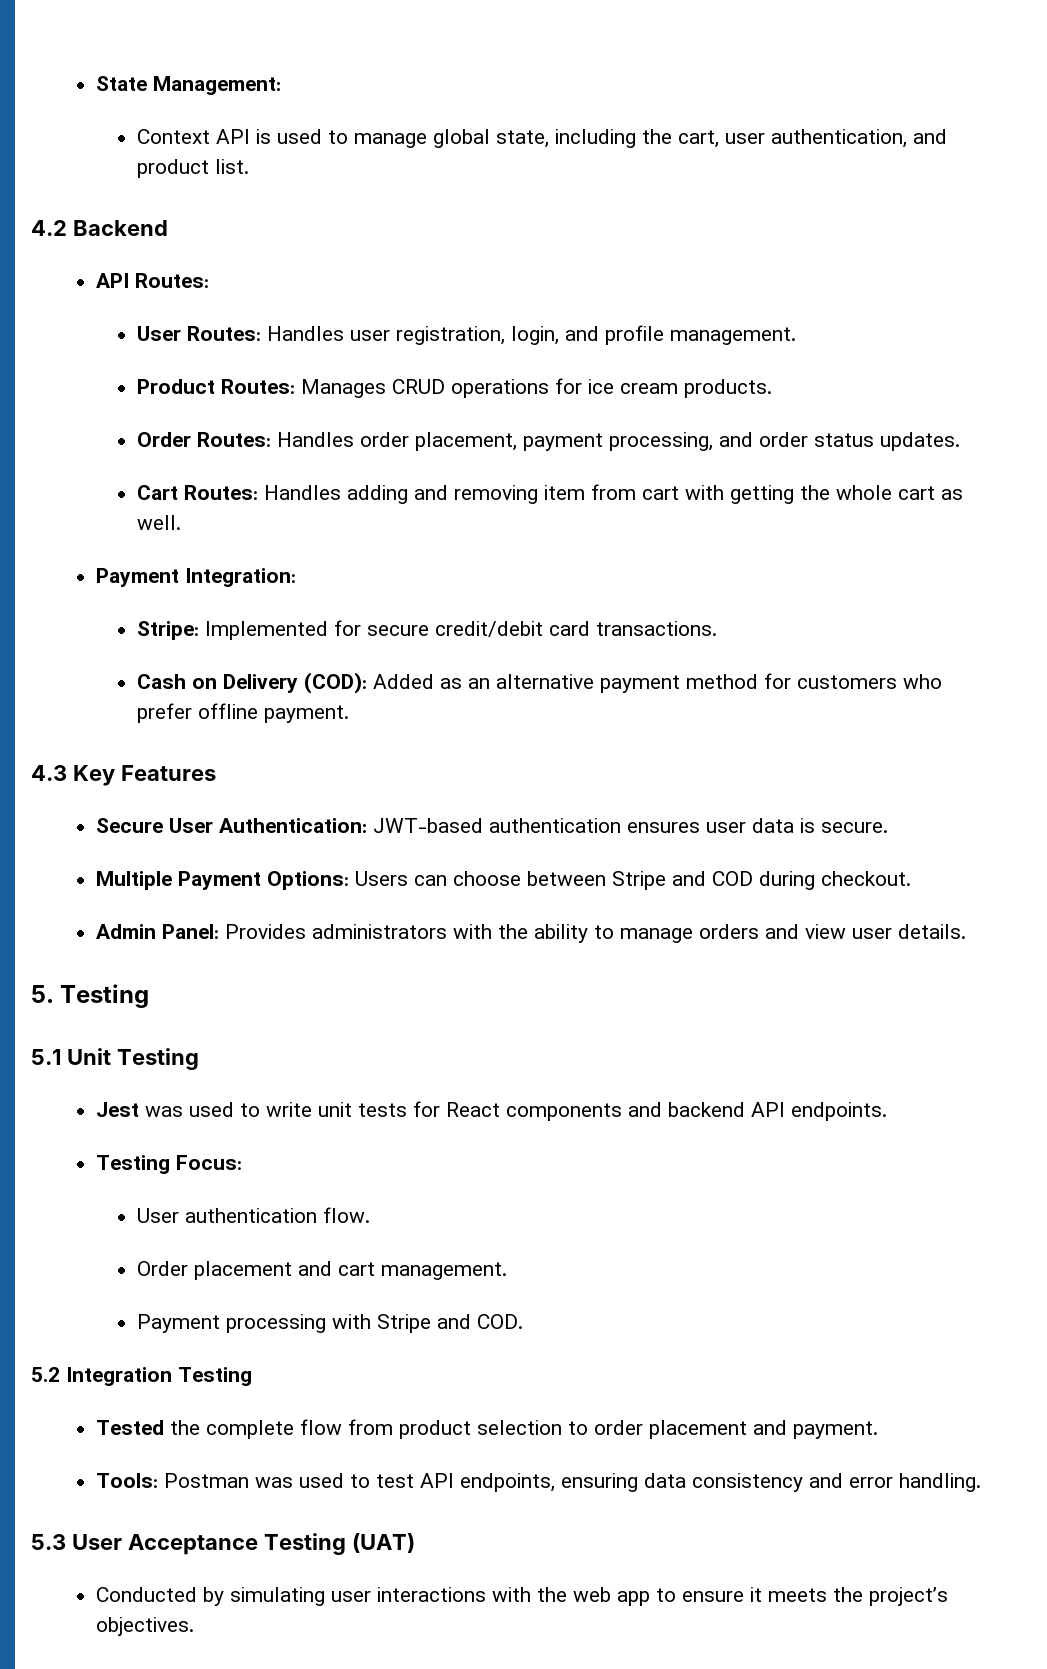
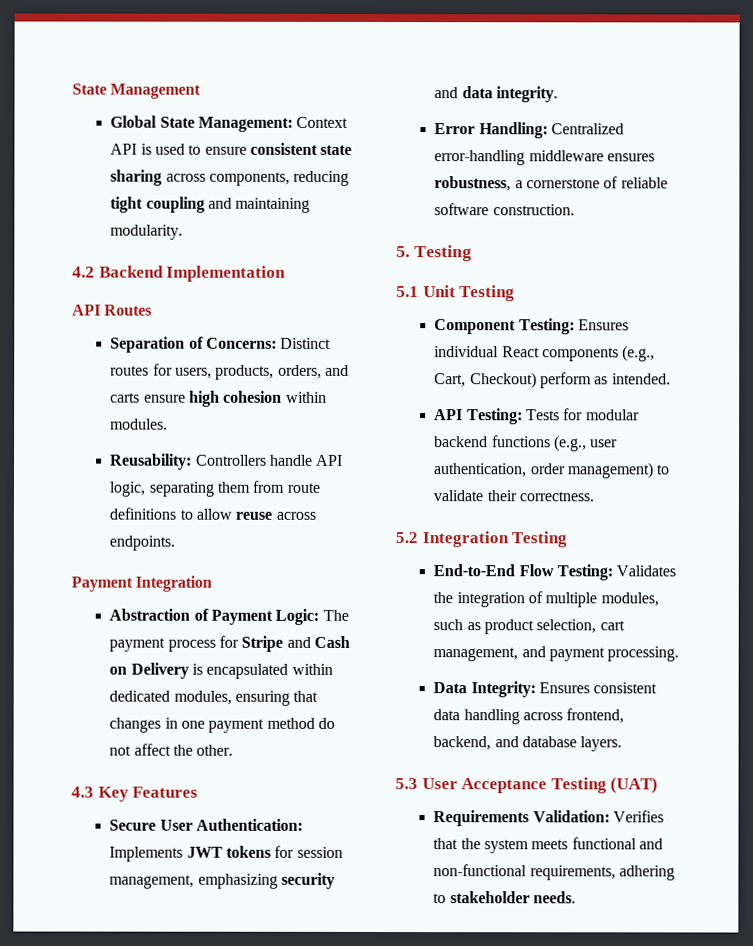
[95,76,147,91] State -> [72,83,202,99] [110,115,195,128] State Management // Global State
(281, 85) // -> (293, 124) none
[354,129,948,148] [137,159,250,178] manage global state, including the cart, user authentication, and product list. -> [204,142,353,155] [110,169,350,186] [110,196,311,213] [110,224,184,240] ensure consistent state sharing across components, reducing tight coupling and maintaining modularity.
[95,273,209,288] [137,325,797,345] [137,378,773,398] [137,432,961,451] [137,484,964,504] [137,515,182,530] [95,568,296,587] [137,620,718,640] [137,672,943,694] [137,703,350,723] // API Routes: // User Routes: Handles user registration, login, and profile management. // Product Routes: Manages CRUD operations for ice cream products. // Order Routes: Handles order placement, payment processing, and order status updates. // Cart Routes: Handles adding and removing item from cart with getting the whole cart as well. // Payment Integration: // Stripe: Implemented for secure credit/debit card transactions. // Cash on Delivery (COD): Added as an alternative payment method for customers who prefer offline payment. -> [166,265,287,282] [72,304,153,316] [110,336,332,353] [110,363,349,380] [110,390,327,407] [110,418,169,430] [110,453,344,470] [109,480,320,497] [109,507,316,520] [109,535,176,551] [71,575,213,592] [109,608,349,625] [109,635,350,652] [109,662,333,679] [109,690,319,706] [109,717,335,733] [109,743,234,756] Implementation // API Routes // Separation of Concerns: Distinct routes for users, products, orders, and carts ensure high cohesion within modules. // Reusability: Controllers handle API logic, separating them from route definitions to allow reuse across endpoints. // Payment Integration // Abstraction of Payment Logic: The payment process for Stripe and Cash on Delivery is encapsulated within dedicated modules, ensuring that changes in one payment method do not affect the other.
[372,818,888,833] [95,871,911,890] [95,924,966,943] JWT-based authentication ensures user data is secure. // Multiple Payment Options: Users can choose between Stripe and COD during checkout. // Admin Panel: Provides administrators with the ability to manage orders and view user details. -> [109,845,343,862] [109,872,335,889] [434,86,558,103] [434,122,624,139] [434,150,655,166] [434,176,668,192] [434,203,575,216] Implements JWT tokens for session management, emphasizing security and data integrity. // Error Handling: Centralized error-handling middleware ensures robustness, a cornerstone of reliable software construction.
[95,1101,887,1121] [95,1155,242,1174] [137,1207,371,1223] [137,1261,508,1280] [137,1314,524,1333] [31,1367,252,1386] [95,1419,878,1439] [95,1473,981,1492] Jest was used to write unit tests for React components and backend API endpoints. // Testing Focus: // User authentication flow. // Order placement and cart management. // Payment processing with Stripe and COD. // 5.2 Integration Testing // Tested the complete flow from product selection to order placement and payment. // Tools: Postman was used to test API endpoints, ensuring data consistency and error handling. -> [434,318,629,335] [434,345,656,362] [434,372,671,389] [434,408,640,425] [434,435,619,452] [433,462,671,479] [433,490,594,502] [395,531,568,548] [433,564,677,581] [433,591,659,608] [433,619,625,635] [433,646,680,662] [433,681,658,698] [433,708,625,725] [433,736,623,752] Component Testing: Ensures individual React components (e.g., Cart, Checkout) perform as intended. // API Testing: Tests for modular backend functions (e.g., user authentication, order management) to validate their correctness. // 5.2 Integration Testing // End-to-End Flow Testing: Validates the integration of multiple modules, such as product selection, cart management, and payment processing. // Data Integrity: Ensures consistent data handling across frontend, backend, and database layers.
[95,1587,948,1606] [95,1617,194,1636] Conducted by simulating user interactions with the web app to ensure it meets the project’s objectives. -> [433,810,664,827] [433,837,663,854] [433,864,675,881] [433,891,576,904] Requirements Validation: Verifies that the system meets functional and non-functional requirements, adhering to stakeholder needs.

